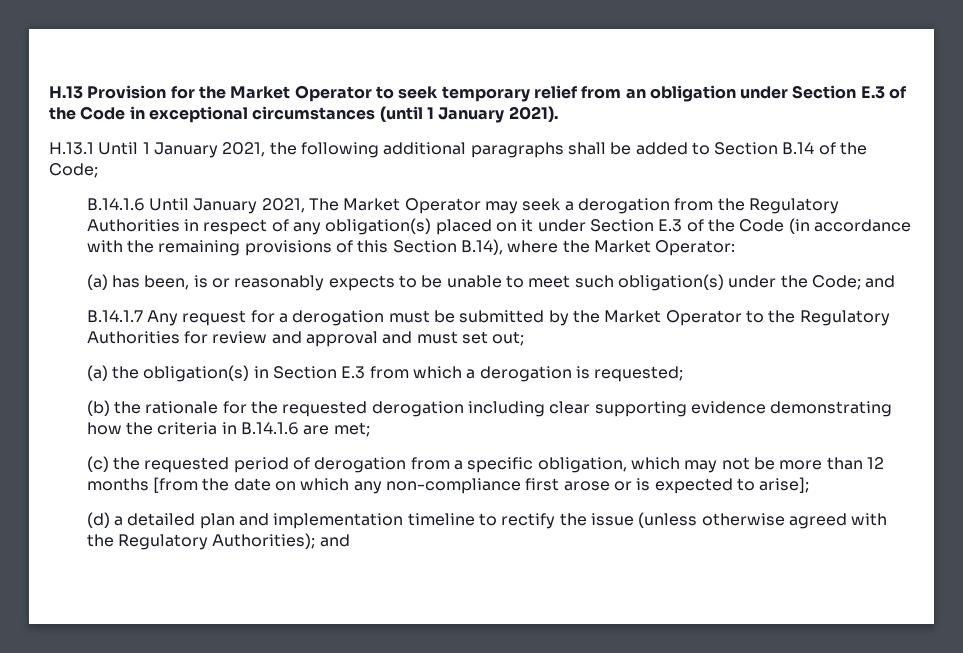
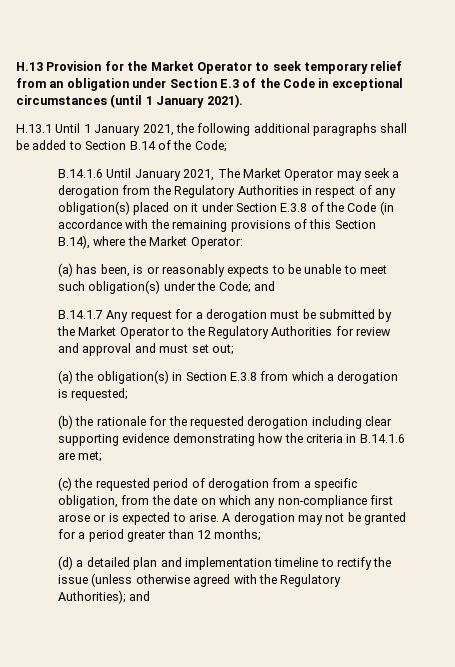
[658,219,683,232] E.3 -> [280,203,308,212] E.3.8
[341,366,366,379] E.3 -> [229,372,257,381] E.3.8
[631,457,884,473] [86,477,199,493] which may not be more than 12 months [from -> [121,495,150,505] from
[759,477,810,493] arise]; -> [188,512,407,525] [58,529,262,542] arise. A derogation may not be granted for a period greater than 12 months;

